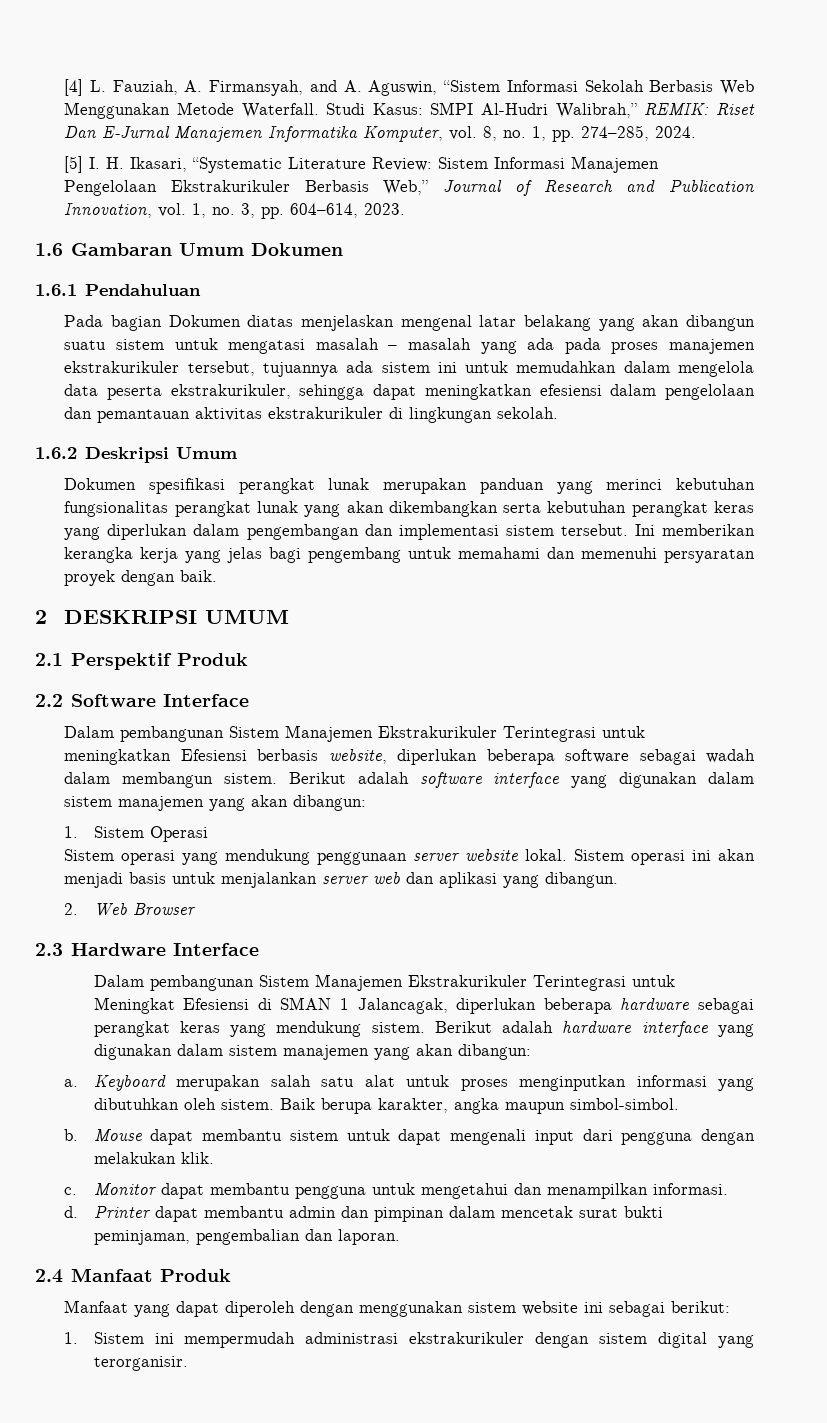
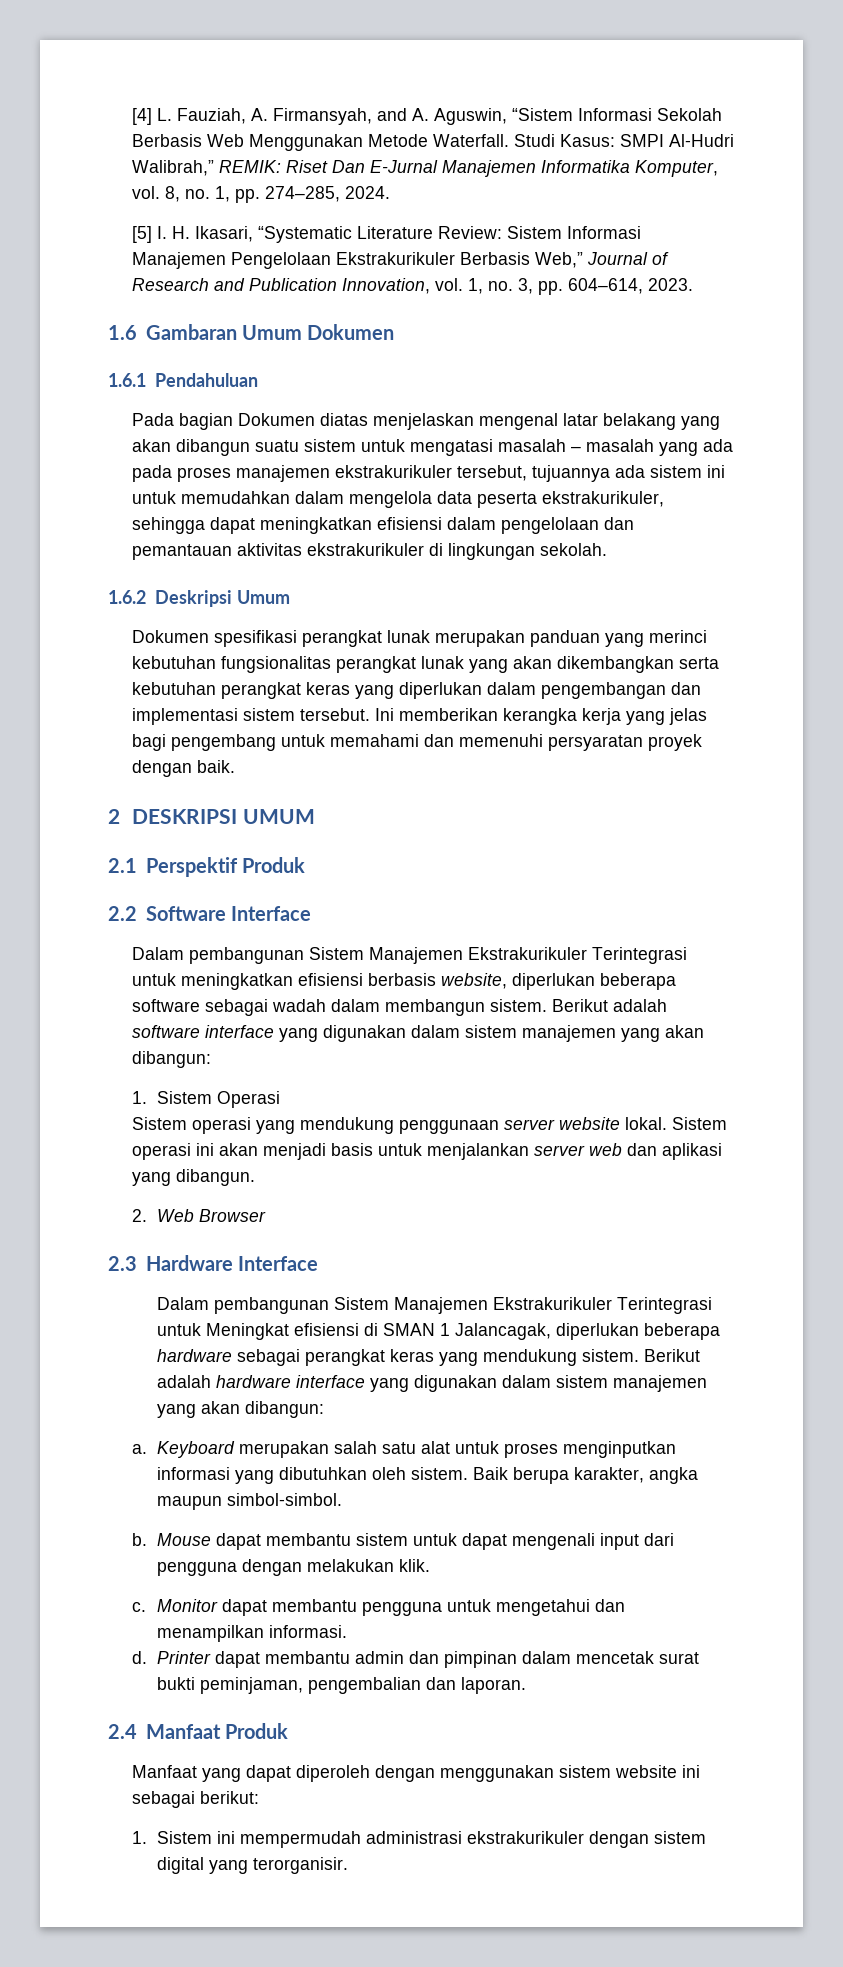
[539,384,602,396] efesiensi -> [377,517,443,530] efisiensi
[180,749,247,761] Efesiensi -> [298,973,364,986] efisiensi
[183,998,250,1010] Efesiensi -> [293,1323,359,1336] efisiensi

